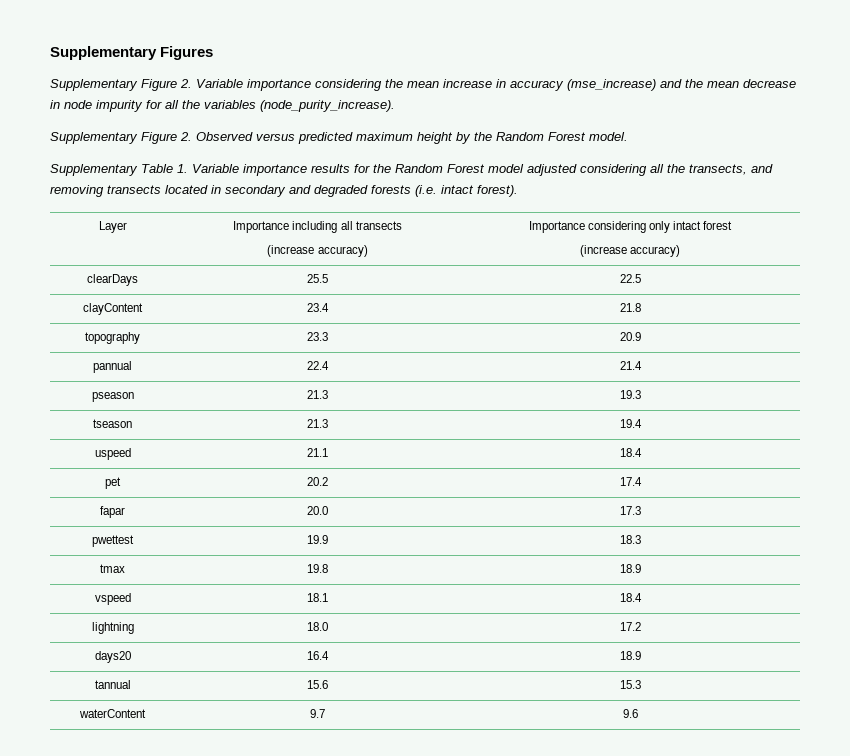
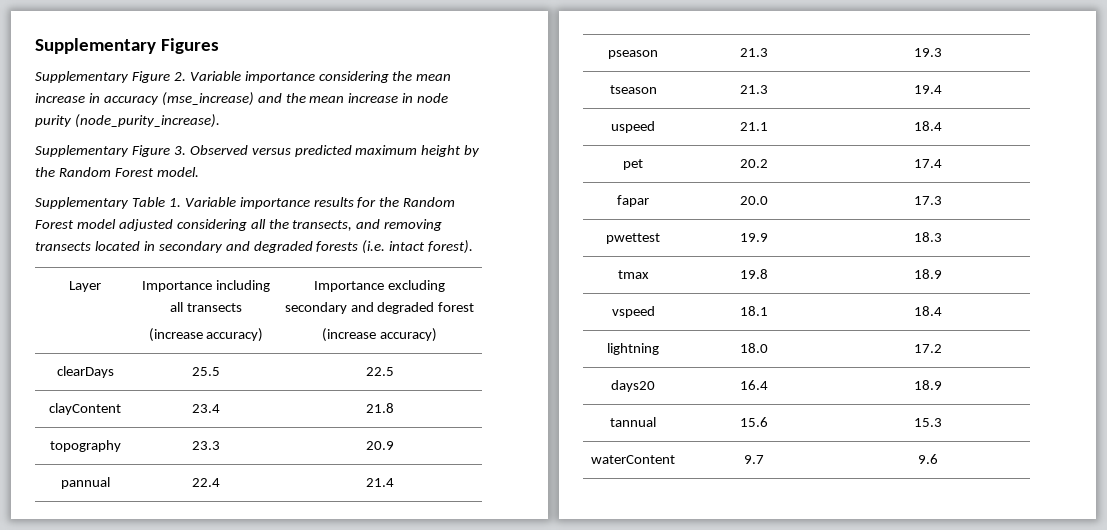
[743,79,796,88] decrease -> [348,93,399,103] increase
[96,100,256,112] impurity for all the variables -> [35,115,72,127] purity
[180,132,192,141] 2. -> [173,146,186,155] 3.
[587,221,702,233] considering only intact -> [387,280,445,292] [284,302,435,314] excluding secondary and degraded

